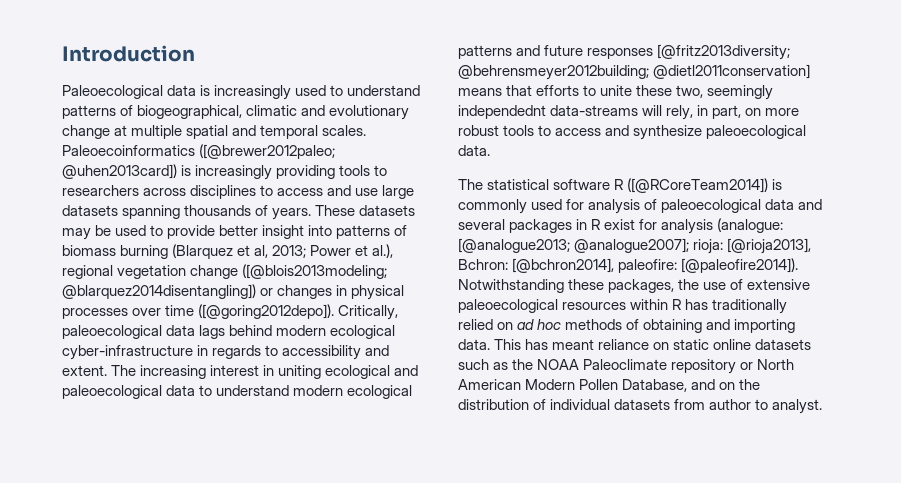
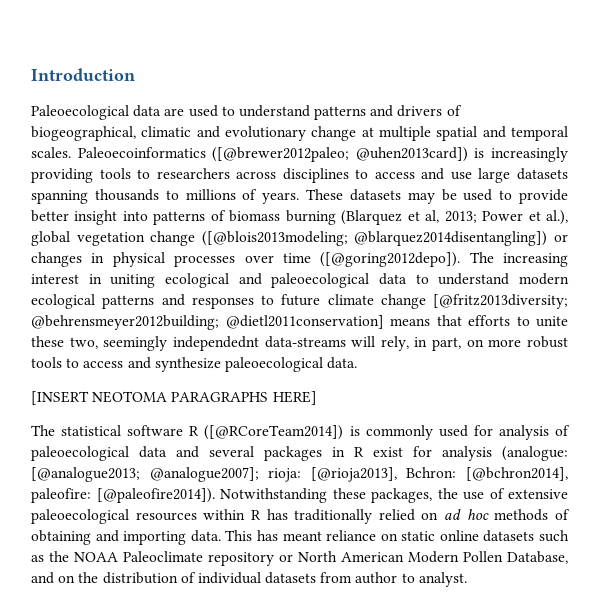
[200,85,292,100] is increasingly -> [164,108,185,116] are
(116, 112) none -> [370,105,443,117] and drivers
(252, 210) none -> [165,189,236,200] to millions
[62,265,113,279] regional -> [31,231,70,246] global
[338,305,399,320] [62,325,396,339] [62,345,390,360] [62,365,107,376] Critically, paleoecological data lags behind modern ecological cyber-infrastructure in regards to accessibility and extent. -> (461, 259) none
[544,45,654,59] future responses -> [191,294,426,309] responses to future climate change
(490, 150) none -> [31,391,317,405] // [INSERT NEOTOMA PARAGRAPHS HERE]

